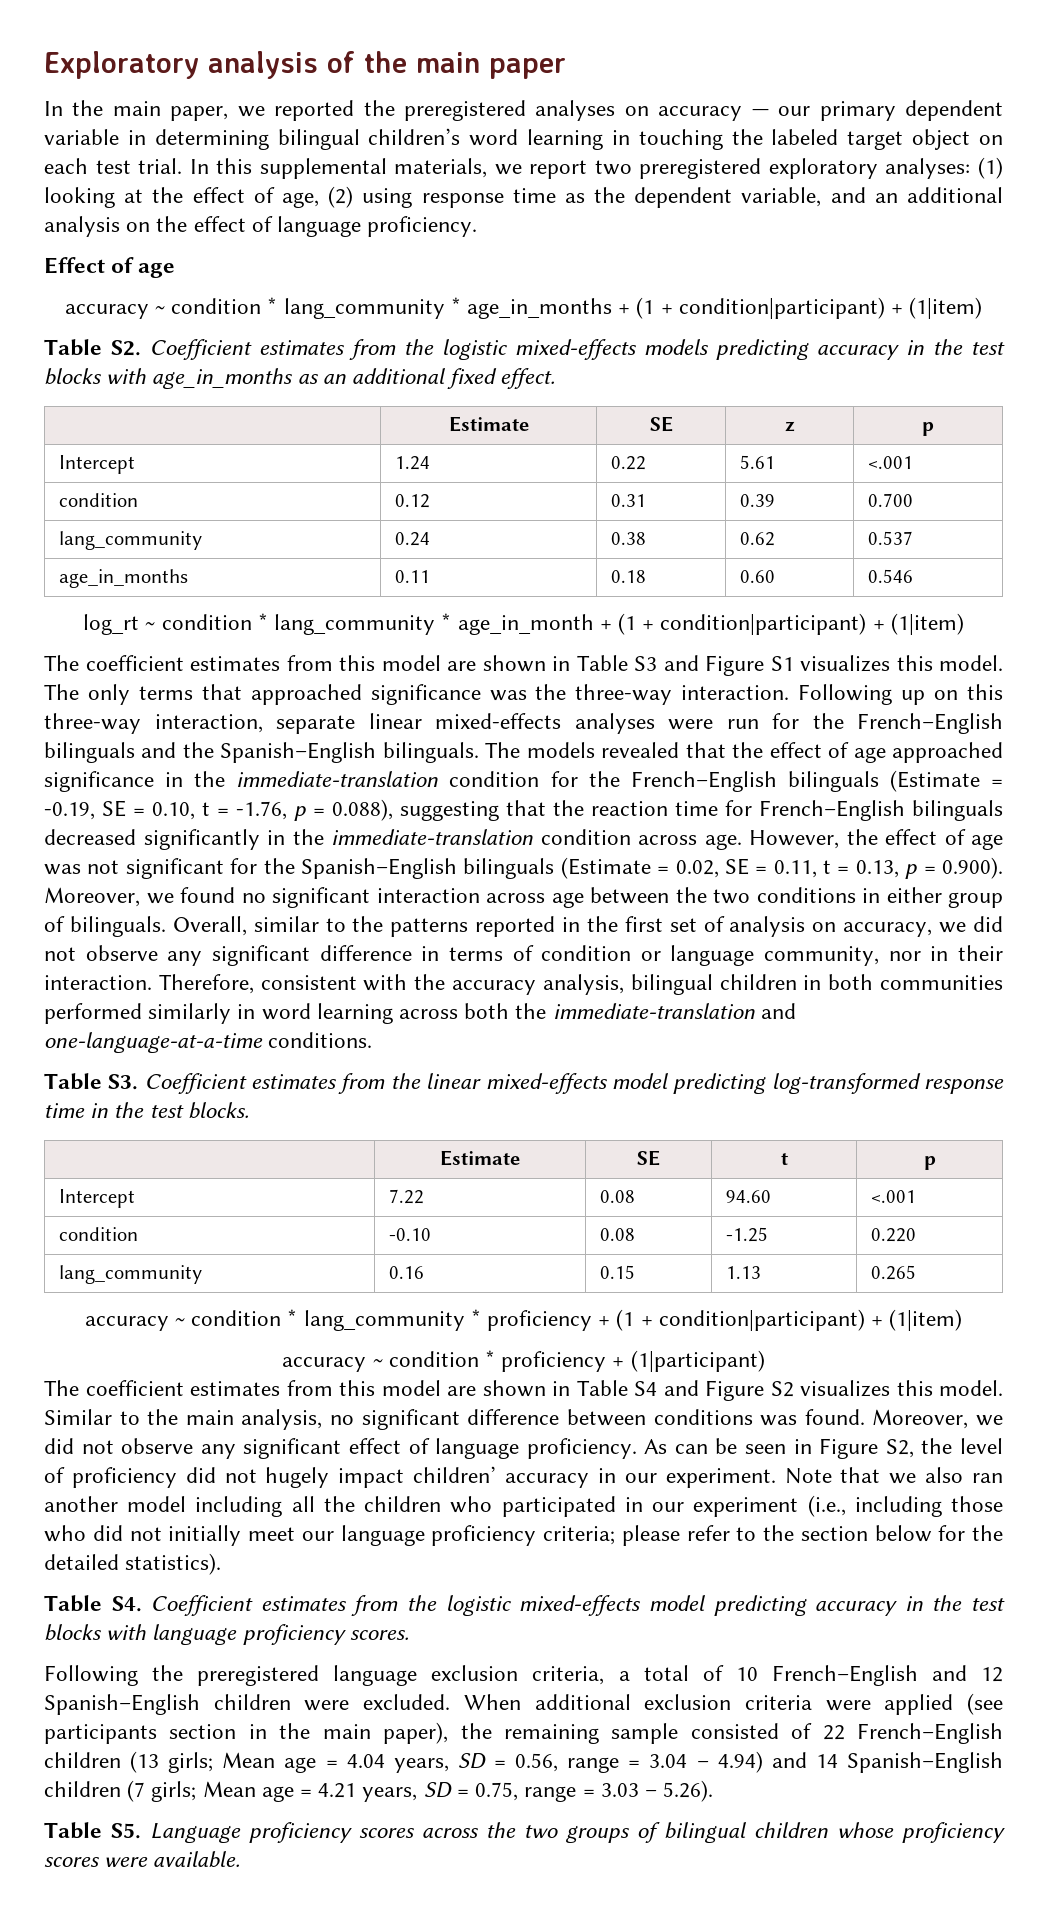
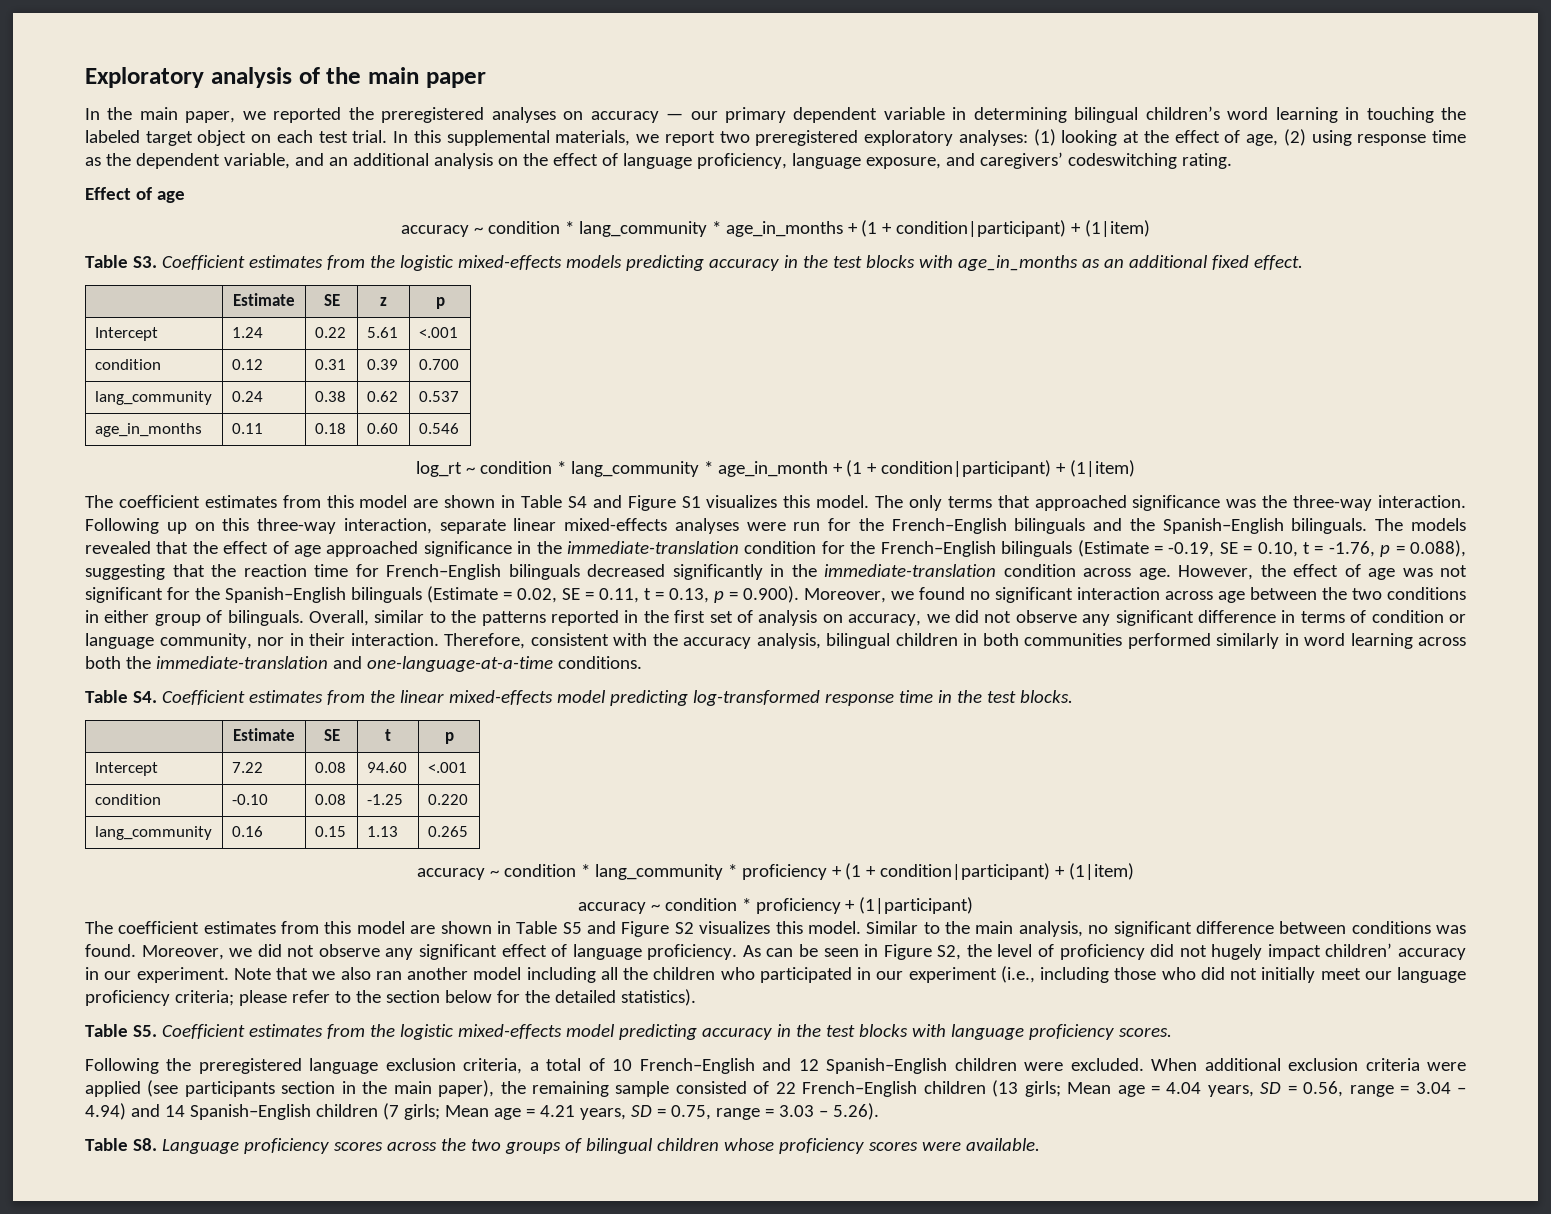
[367,216,478,237] proficiency. -> [696,152,1232,169] proficiency, language exposure, and caregivers’ codeswitching rating.
[111,340,141,356] S2. -> [132,256,157,268] S3.
[634,656,657,671] S3 -> [567,496,587,508] S4
[108,1074,139,1090] S3. -> [132,691,157,703] S4.
[634,1381,657,1396] S4 -> [562,922,582,934] S5
[111,1596,142,1612] S4. -> [132,1025,157,1037] S5.
[111,1823,141,1839] S5. -> [132,1138,157,1151] S8.

